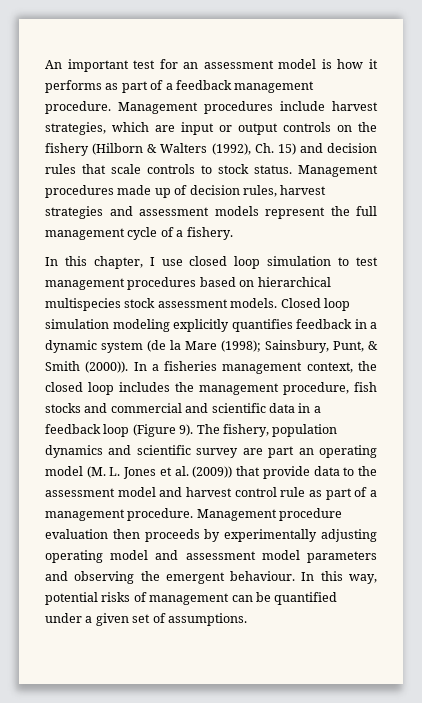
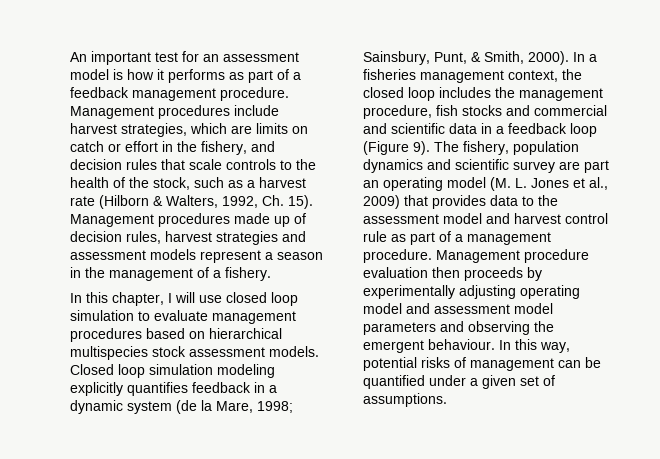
[181,122,377,135] [45,143,296,156] input or output controls on the fishery (Hilborn & Walters (1992), Ch. 15) -> [256,123,308,134] [70,141,247,155] limits on catch or effort in the fishery,
[218,164,292,174] stock status. -> [296,159,316,170] [70,177,306,190] [70,195,313,209] the health of the stock, such as a harvest rate (Hilborn & Walters, 1992, Ch. 15).
[330,206,377,216] [45,227,158,240] the full management cycle -> [265,252,323,260] [70,267,193,281] a season in the management
(155, 261) none -> [175,292,195,303] will
[356,257,378,266] test -> [154,310,208,321] evaluate
[185,340,261,352] Mare (1998); -> [216,401,293,413] Mare, 1998;
[45,361,129,373] Smith (2000)). -> [484,51,569,65] Smith, 2000).
[174,466,310,479] al. (2009)) that provide -> [589,177,608,190] [363,195,486,209] al., 2009) that provides

